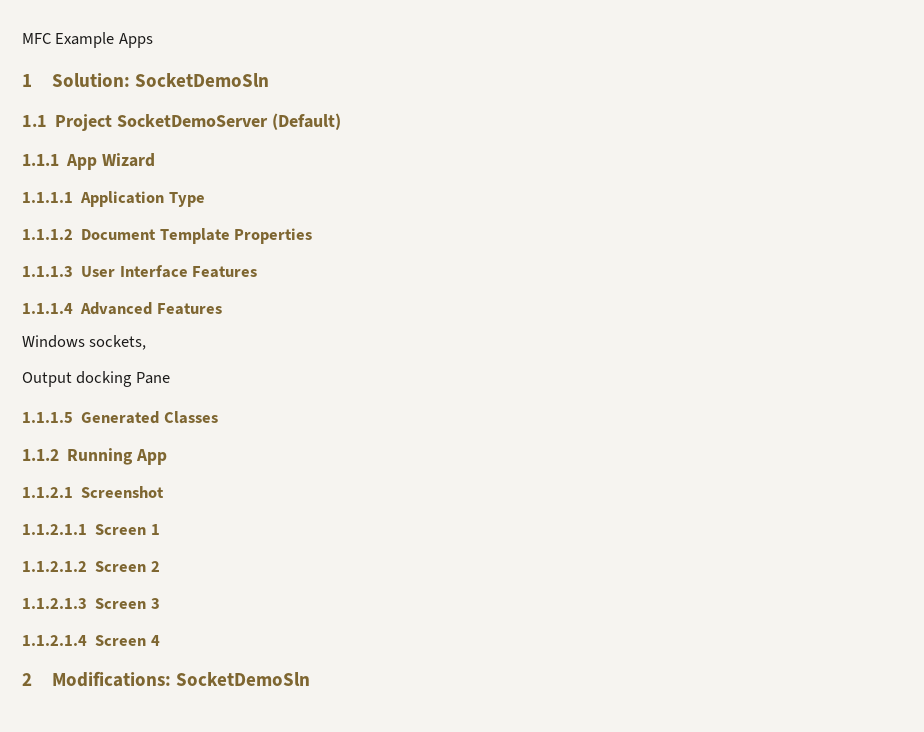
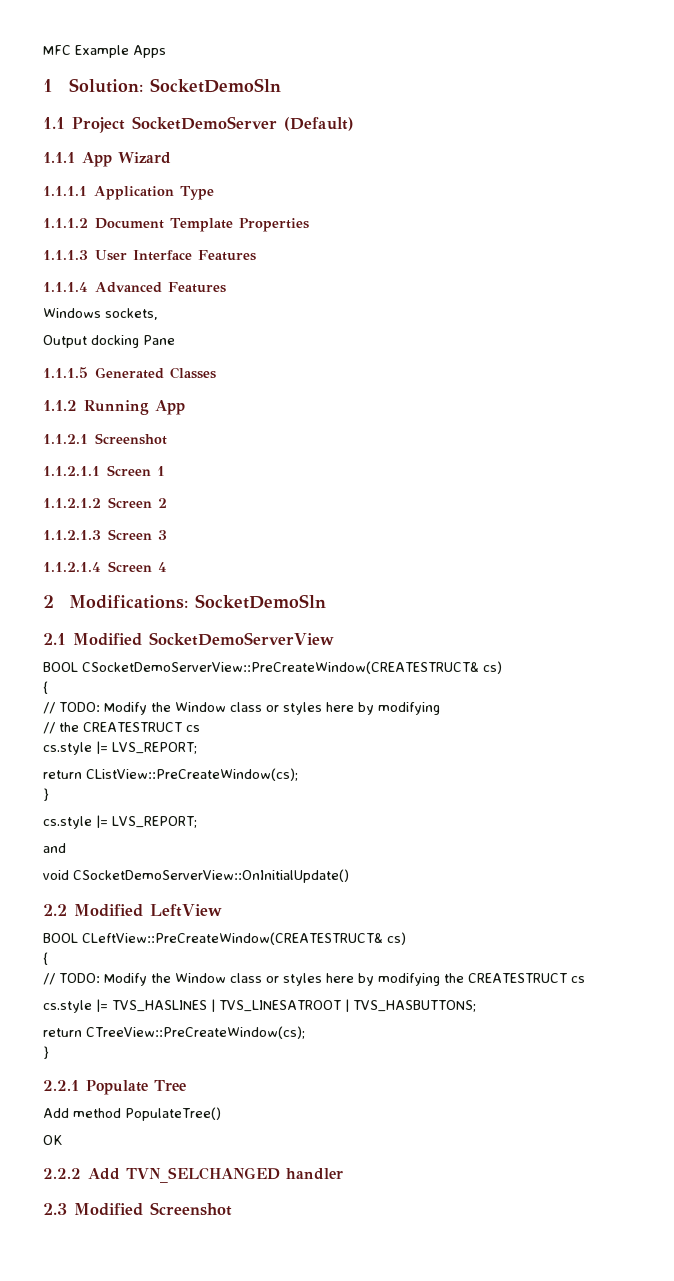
(310, 679) none -> [43,632,335,646] [43,661,502,674] [43,681,48,694] [43,702,440,715] [43,722,200,734] [43,741,197,755] [43,768,298,781] [43,788,49,801] [43,815,197,829] [43,843,66,853] [43,869,349,883] [43,904,223,917] [43,932,406,945] [43,952,48,965] [43,973,585,986] [43,999,476,1013] [43,1026,305,1039] [43,1046,49,1059] [43,1080,187,1095] [43,1107,221,1121] [43,1135,62,1145] [43,1167,344,1183] [43,1202,233,1216] // 2.1 Modified SocketDemoServerView // BOOL CSocketDemoServerView::PreCreateWindow(CREATESTRUCT& cs) // { // // TODO: Modify the Window class or styles here by modifying // // the CREATESTRUCT cs // cs.style |= LVS_REPORT; // return CListView::PreCreateWindow(cs); // } // cs.style |= LVS_REPORT; // and // void CSocketDemoServerView::OnInitialUpdate() // 2.2 Modified LeftView // BOOL CLeftView::PreCreateWindow(CREATESTRUCT& cs) // { // // TODO: Modify the Window class or styles here by modifying the CREATESTRUCT cs // cs.style |= TVS_HASLINES | TVS_LINESATROOT | TVS_HASBUTTONS; // return CTreeView::PreCreateWindow(cs); // } // 2.2.1 Populate Tree // Add method PopulateTree() // OK // 2.2.2 Add TVN_SELCHANGED handler // 2.3 Modified Screenshot

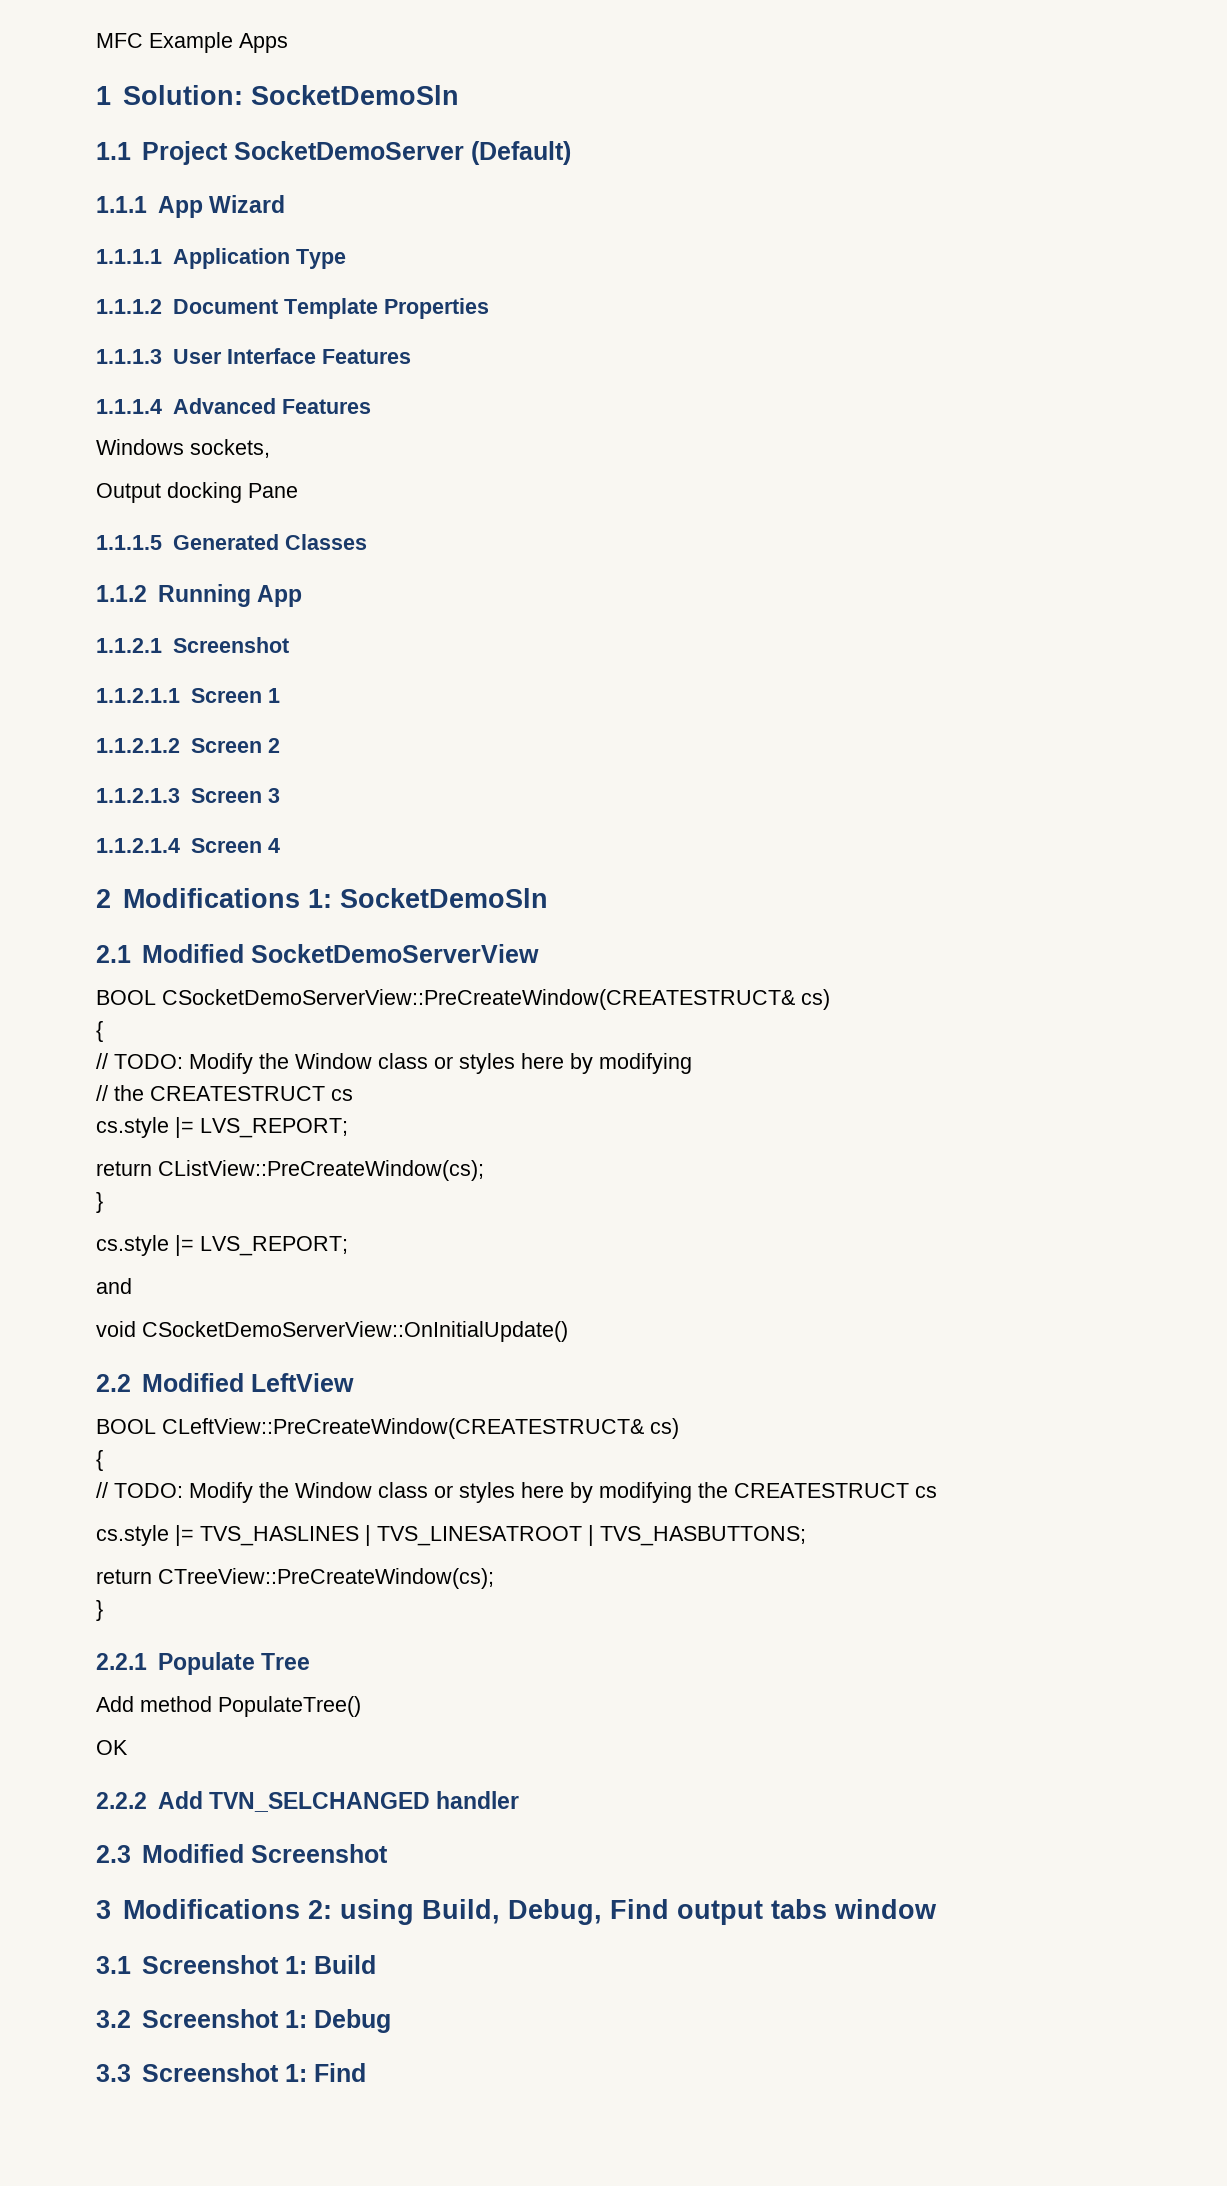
[68,595,188,609] Modifications: -> [122,888,332,908] Modifications 1:
(233, 1209) none -> [96,1899,937,1925] [96,1955,376,1974] [96,2009,391,2033] [96,2063,366,2082] // 3 Modifications 2: using Build, Debug, Find output tabs window // 3.1 Screenshot 1: Build // 3.2 Screenshot 1: Debug // 3.3 Screenshot 1: Find

